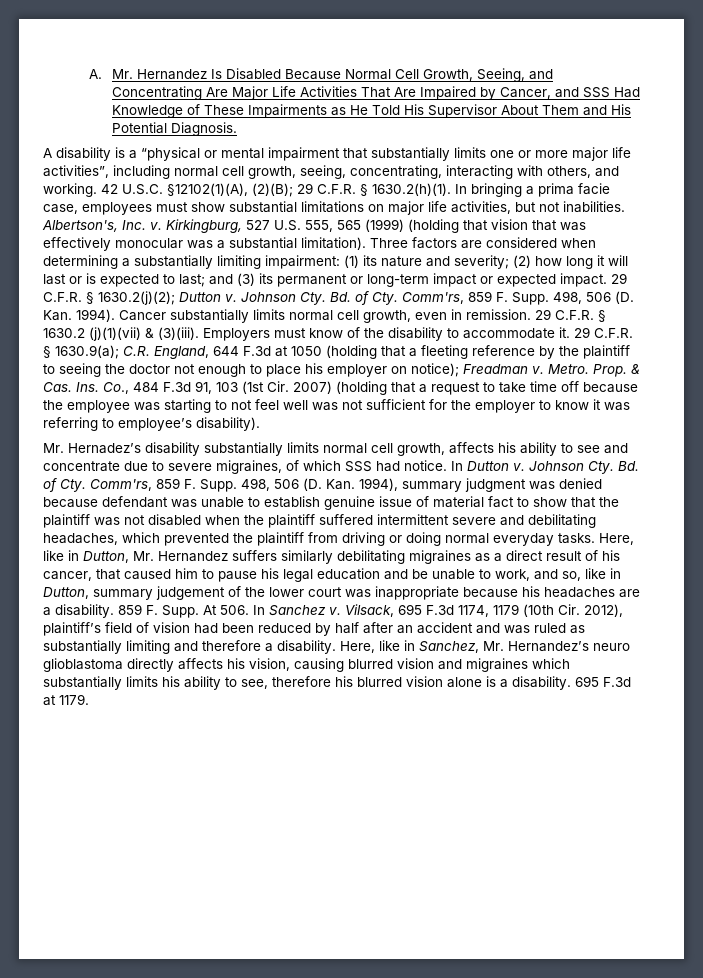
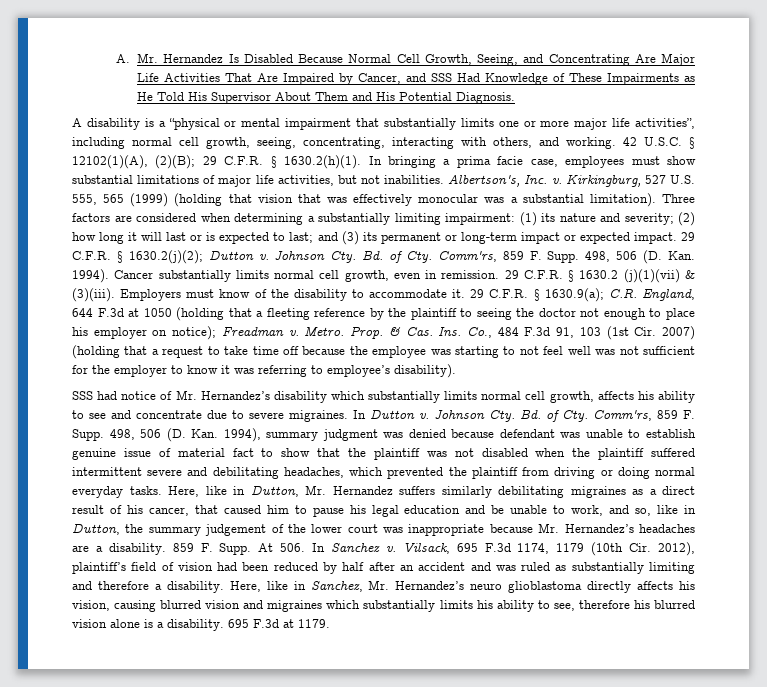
[167,183,248,196] §12102(1)(A), -> [689,137,695,149] [72,155,148,169] § 12102(1)(A),
[368,204,384,212] on -> [203,175,216,184] of
[43,442,200,456] Mr. Hernadez’s disability -> [72,390,365,403] SSS had notice of Mr. Hernandez’s disability which
[216,460,447,474] migraines, of which SSS had notice. -> [289,410,348,422] migraines.
(89, 593) none -> [125,524,144,533] the
[522,586,540,597] his -> [538,523,634,533] Mr. Hernandez’s

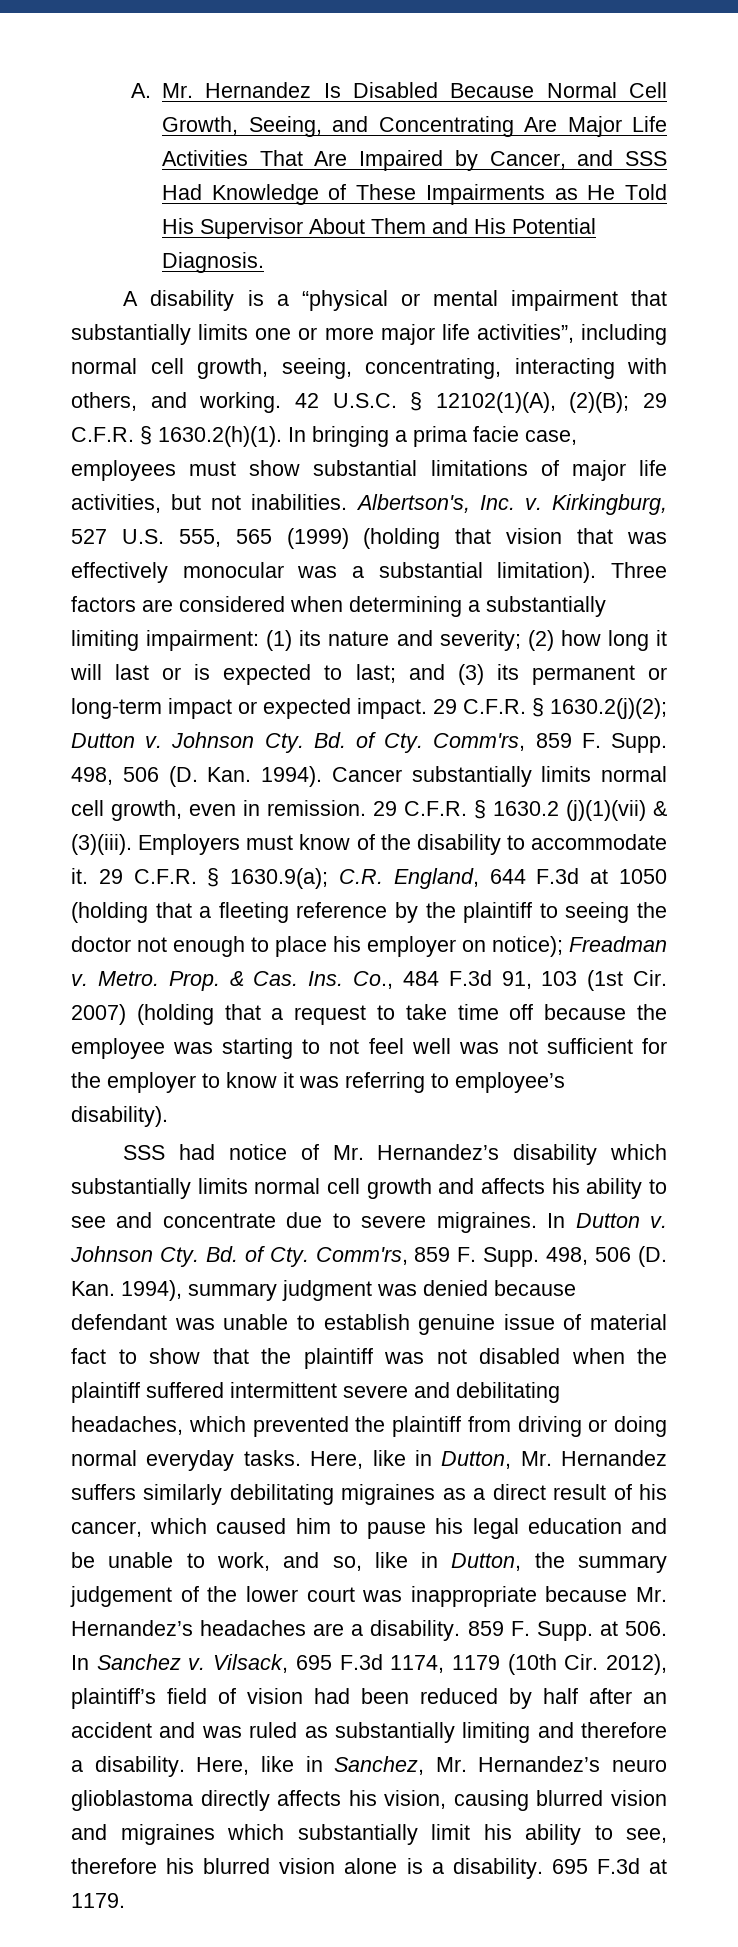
[549,391,594,403] growth, -> [366,1178,475,1199] growth and
[194,505,218,514] that -> [150,1518,208,1534] which
[258,543,274,552] At -> [599,1621,618,1636] at
[439,600,473,609] limits -> [431,1824,470,1840] limit

